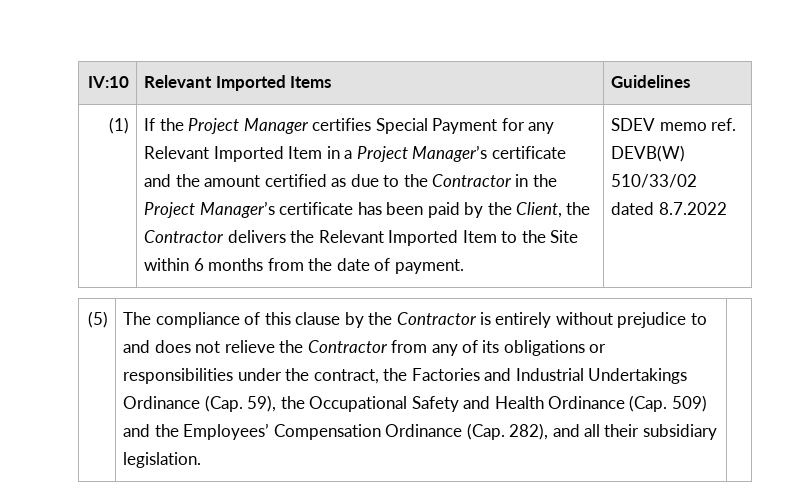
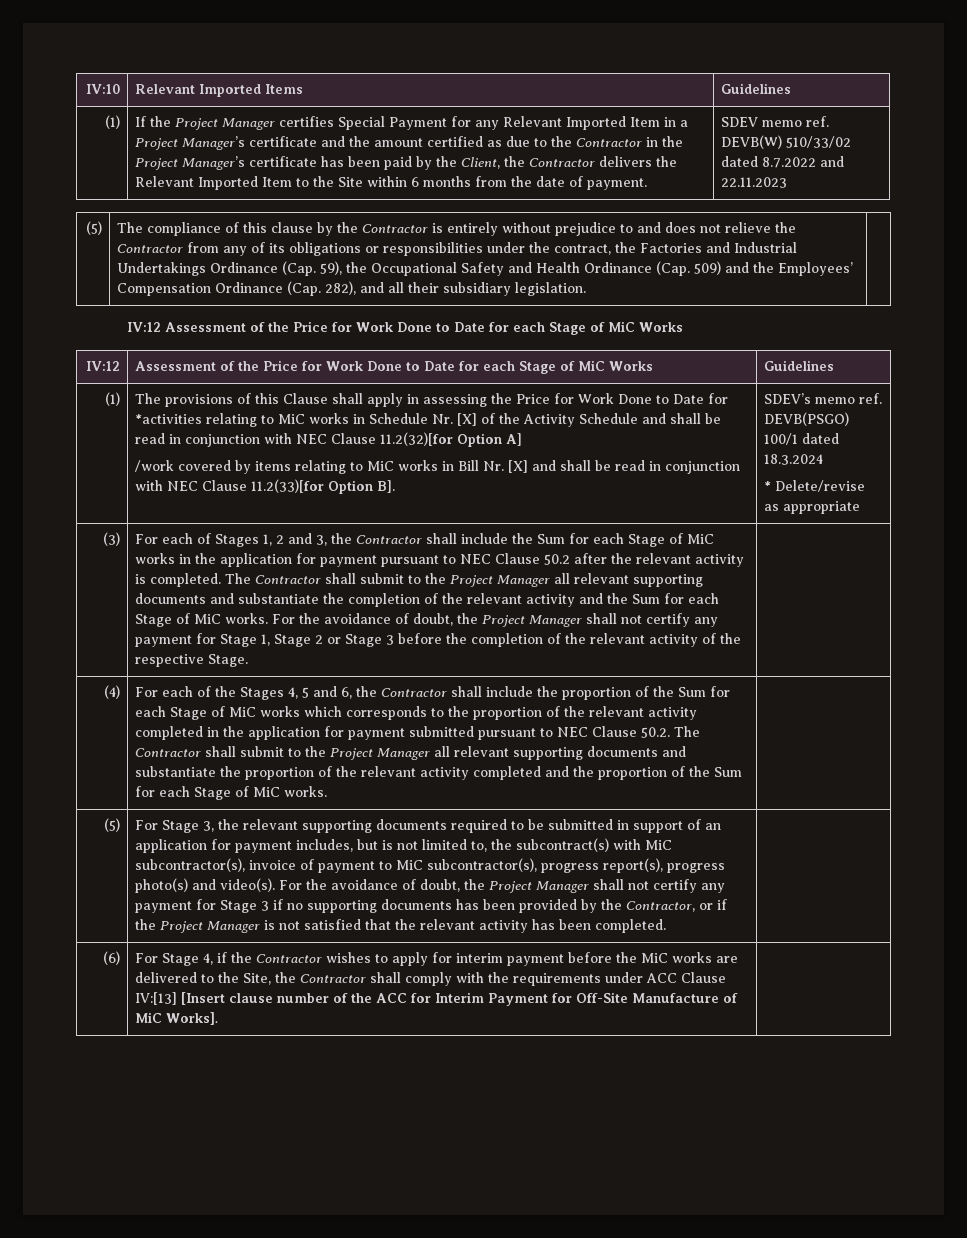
(727, 208) none -> [820,156,845,167] [721,177,788,188] and 22.11.2023
(202, 460) none -> [126,321,683,335] [85,361,120,371] [135,360,654,374] [764,360,835,371] [104,392,120,406] [135,393,729,407] [135,413,722,427] [135,432,523,447] [135,460,741,474] [135,479,396,494] [764,393,883,404] [764,412,850,426] [764,433,840,445] [764,454,824,465] [764,480,866,492] [764,501,861,514] [102,532,120,546] [135,533,715,547] [135,553,745,567] [135,573,704,587] [135,593,720,607] [135,613,719,627] [135,633,742,647] [135,654,249,667] [103,685,120,699] [135,686,731,700] [135,706,698,720] [135,726,701,740] [135,746,687,760] [135,766,743,780] [135,786,328,800] [103,818,120,832] [135,819,722,833] [135,838,673,853] [135,858,726,873] [135,878,726,893] [135,899,728,913] [135,919,667,933] [102,951,120,965] [135,952,739,966] [135,972,727,986] [135,992,739,1006] [135,1012,219,1025] // IV:12 Assessment of the Price for Work Done to Date for each Stage of MiC Works // IV:12 | Assessment of the Price for Work Done to Date for each Stage of MiC Works | Guidelines // (1) | The provisions of this Clause shall apply in assessing the Price for Work Done to Date for *activities relating to MiC works in Schedule Nr. [X] of the Activity Schedule and shall be read in conjunction with NEC Clause 11.2(32)[for Option A] // /work covered by items relating to MiC works in Bill Nr. [X] and shall be read in conjunction with NEC Clause 11.2(33)[for Option B]. | SDEV’s memo ref. DEVB(PSGO) 100/1 dated 18.3.2024 // * Delete/revise as appropriate // (3) | For each of Stages 1, 2 and 3, the Contractor shall include the Sum for each Stage of MiC works in the application for payment pursuant to NEC Clause 50.2 after the relevant activity is completed. The Contractor shall submit to the Project Manager all relevant supporting documents and substantiate the completion of the relevant activity and the Sum for each Stage of MiC works. For the avoidance of doubt, the Project Manager shall not certify any payment for Stage 1, Stage 2 or Stage 3 before the completion of the relevant activity of the respective Stage. | // (4) | For each of the Stages 4, 5 and 6, the Contractor shall include the proportion of the Sum for each Stage of MiC works which corresponds to the proportion of the relevant activity completed in the application for payment submitted pursuant to NEC Clause 50.2. The Contractor shall submit to the Project Manager all relevant supporting documents and substantiate the proportion of the relevant activity completed and the proportion of the Sum for each Stage of MiC works. | // (5) | For Stage 3, the relevant supporting documents required to be submitted in support of an application for payment includes, but is not limited to, the subcontract(s) with MiC subcontractor(s), invoice of payment to MiC subcontractor(s), progress report(s), progress photo(s) and video(s). For the avoidance of doubt, the Project Manager shall not certify any payment for Stage 3 if no supporting documents has been provided by the Contractor, or if the Project Manager is not satisfied that the relevant activity has been completed. | // (6) | For Stage 4, if the Contractor wishes to apply for interim payment before the MiC works are delivered to the Site, the Contractor shall comply with the requirements under ACC Clause IV:[13] [Insert clause number of the ACC for Interim Payment for Off-Site Manufacture of MiC Works]. |

